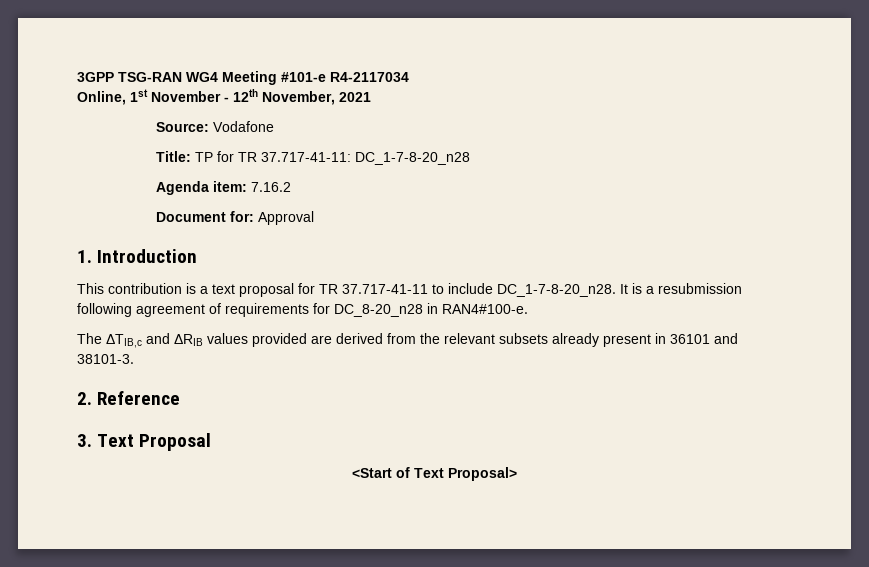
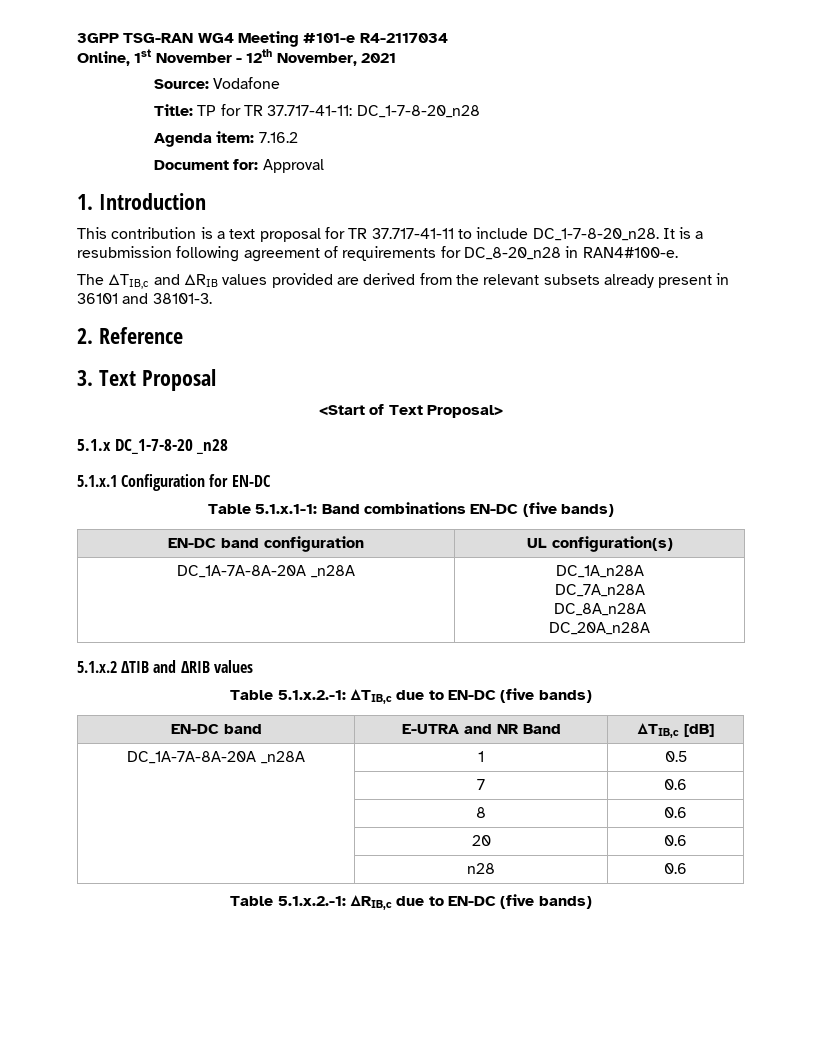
(517, 474) none -> [77,439,229,454] [77,474,271,491] [208,502,614,517] [168,536,364,552] [526,536,673,552] [177,565,355,578] [555,565,644,578] [554,584,645,597] [553,603,646,616] [549,622,650,635] [77,660,253,673] [230,688,592,704] [170,724,262,734] [401,724,561,734] [637,723,714,738] [127,751,305,764] [478,751,484,762] [664,751,687,762] [477,779,485,790] [664,779,687,790] [476,807,486,818] [664,807,687,818] [471,835,491,846] [664,835,687,846] [467,863,495,874] [664,863,687,874] [230,894,592,910] // 5.1.x DC_1-7-8-20 _n28 // 5.1.x.1 Configuration for EN-DC // Table 5.1.x.1-1: Band combinations EN-DC (five bands) // EN-DC band configuration | UL configuration(s) // DC_1A-7A-8A-20A _n28A | DC_1A_n28A // DC_7A_n28A // DC_8A_n28A // DC_20A_n28A // 5.1.x.2 ∆TIB and ∆RIB values // Table 5.1.x.2.-1: ΔTIB,c due to EN-DC (five bands) // EN-DC band | E-UTRA and NR Band | ΔTIB,c [dB] // DC_1A-7A-8A-20A _n28A | 1 | 0.5 // | 7 | 0.6 // | 8 | 0.6 // | 20 | 0.6 // | n28 | 0.6 // Table 5.1.x.2.-1: ΔRIB,c due to EN-DC (five bands)

